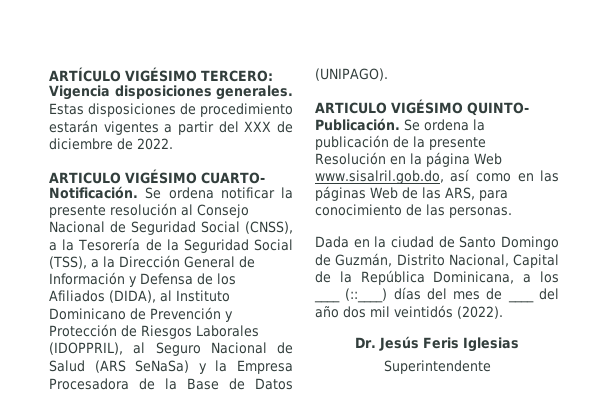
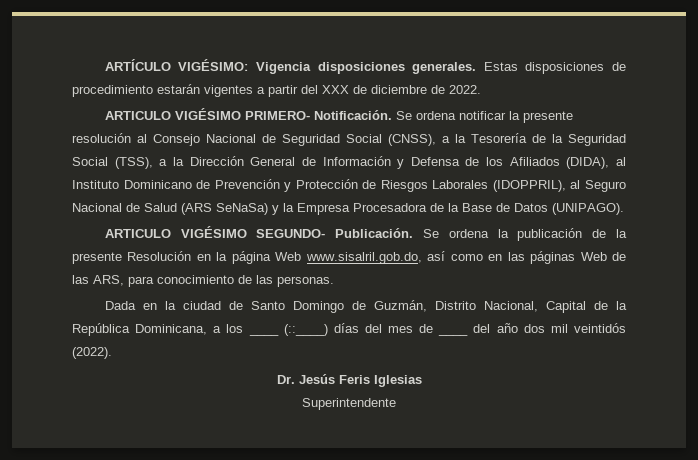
[125,67,273,82] VIGÉSIMO TERCERO: -> [178,59,249,71] VIGÉSIMO:
[201,172,265,184] CUARTO- -> [244,111,310,120] PRIMERO-
[467,102,529,116] QUINTO- -> [256,229,326,238] SEGUNDO-

